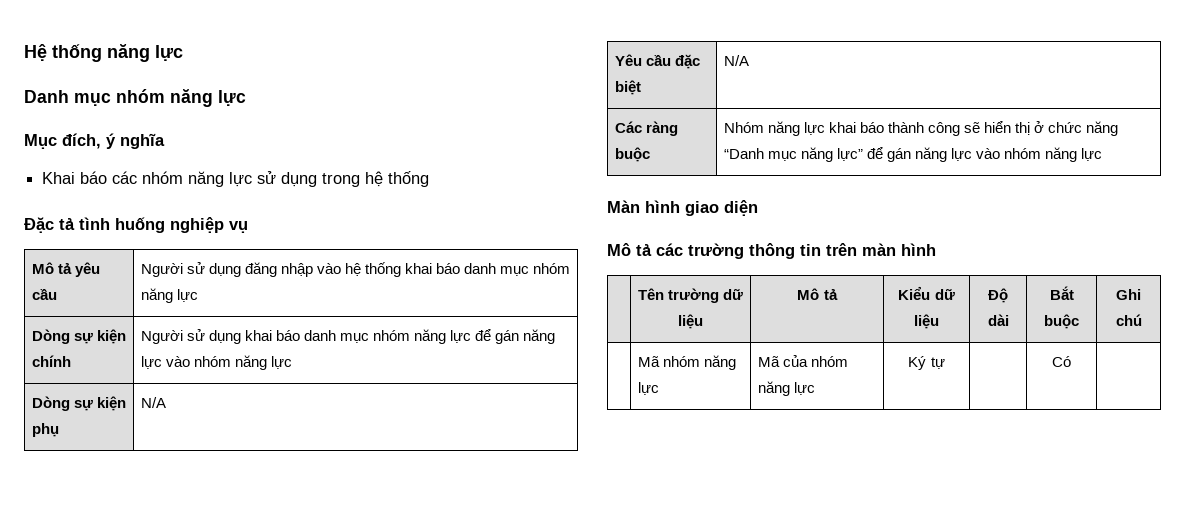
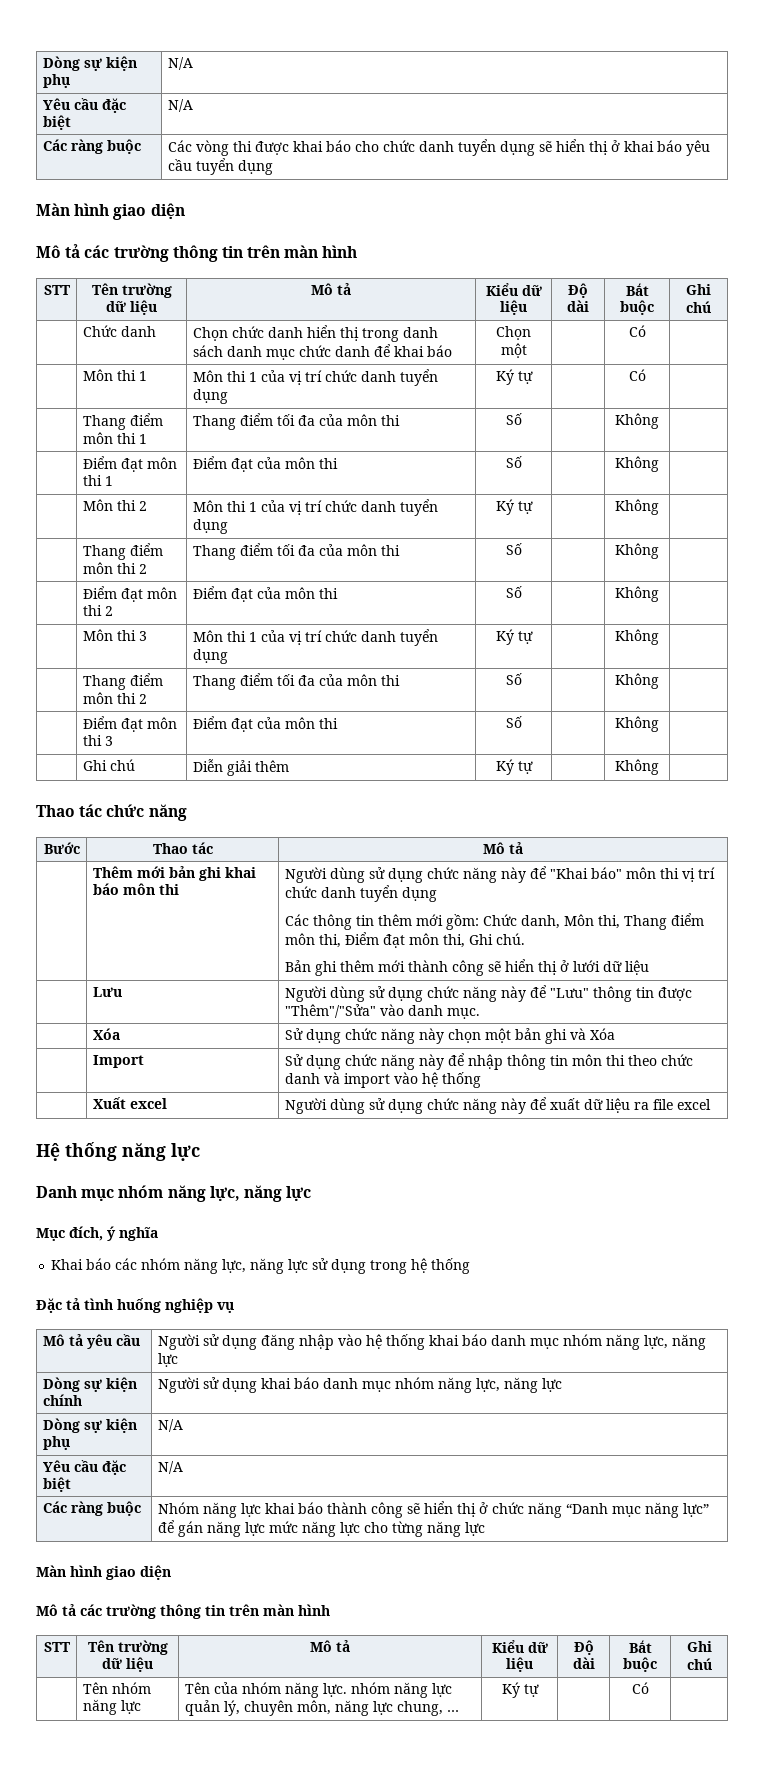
(24, 52) none -> [42,56,137,71] [42,74,70,88] [167,57,193,70] [42,98,126,113] [42,115,71,130] [167,99,193,112] [42,139,141,154] [167,139,710,156] [167,158,273,175] [36,203,185,220] [36,244,358,262] [43,285,70,295] [91,283,172,298] [106,300,157,315] [311,283,351,295] [485,283,542,296] [500,300,527,315] [568,283,588,298] [567,300,589,312] [625,283,649,296] [620,300,654,315] [686,284,711,295] [686,301,711,313] [82,325,156,337] [192,325,438,342] [192,344,452,360] [496,326,531,340] [500,343,527,358] [628,325,646,337] [82,369,147,381] [192,369,438,386] [192,389,228,404] [495,369,533,385] [628,369,646,381] [82,413,163,430] [82,432,147,444] [192,413,400,430] [505,413,522,425] [615,413,659,429] [82,456,177,472] [82,475,113,486] [192,456,338,472] [505,456,522,468] [615,456,659,472] [82,499,147,511] [192,499,438,516] [192,519,228,534] [495,499,533,515] [615,499,659,515] [82,543,163,560] [82,562,147,574] [192,543,400,560] [505,543,522,555] [615,543,659,559] [82,586,177,602] [82,605,113,616] [192,586,338,602] [505,586,522,598] [615,586,659,602] [82,629,147,641] [192,629,438,646] [192,649,228,664] [495,629,533,645] [615,629,659,645] [82,673,163,690] [82,692,147,704] [192,673,400,690] [505,673,522,685] [615,673,659,689] [82,716,177,732] [82,735,113,746] [192,716,338,732] [505,716,522,728] [615,716,659,732] [82,759,135,771] [192,759,289,776] [495,759,533,775] [615,759,659,775] [36,804,187,821] [43,842,80,854] [152,842,213,854] [483,842,523,854] [92,866,256,881] [92,883,179,895] [284,866,715,883] [284,885,437,902] [284,913,704,930] [284,932,525,948] [284,959,649,976] [92,987,122,997] [284,985,692,1002] [284,1004,480,1019] [92,1028,120,1040] [284,1028,615,1044] [92,1055,144,1068] [284,1053,693,1070] [284,1072,481,1088] [92,1097,167,1109] [284,1097,711,1114] Dòng sự kiện phụ | N/A // Yêu cầu đặc biệt | N/A // Các ràng buộc | Các vòng thi được khai báo cho chức danh tuyển dụng sẽ hiển thị ở khai báo yêu cầu tuyển dụng // Màn hình giao diện // Mô tả các trường thông tin trên màn hình // STT | Tên trường dữ liệu | Mô tả | Kiểu dữ liệu | Độ dài | Bắt buộc | Ghi chú // | Chức danh | Chọn chức danh hiển thị trong danh sách danh mục chức danh để khai báo | Chọn một | | Có | // | Môn thi 1 | Môn thi 1 của vị trí chức danh tuyển dụng | Ký tự | | Có | // | Thang điểm môn thi 1 | Thang điểm tối đa của môn thi | Số | | Không | // | Điểm đạt môn thi 1 | Điểm đạt của môn thi | Số | | Không | // | Môn thi 2 | Môn thi 1 của vị trí chức danh tuyển dụng | Ký tự | | Không | // | Thang điểm môn thi 2 | Thang điểm tối đa của môn thi | Số | | Không | // | Điểm đạt môn thi 2 | Điểm đạt của môn thi | Số | | Không | // | Môn thi 3 | Môn thi 1 của vị trí chức danh tuyển dụng | Ký tự | | Không | // | Thang điểm môn thi 2 | Thang điểm tối đa của môn thi | Số | | Không | // | Điểm đạt môn thi 3 | Điểm đạt của môn thi | Số | | Không | // | Ghi chú | Diễn giải thêm | Ký tự | | Không | // Thao tác chức năng // Bước | Thao tác | Mô tả // | Thêm mới bản ghi khai báo môn thi | Người dùng sử dụng chức năng này để "Khai báo" môn thi vị trí chức danh tuyển dụng // Các thông tin thêm mới gồm: Chức danh, Môn thi, Thang điểm môn thi, Điểm đạt môn thi, Ghi chú. // Bản ghi thêm mới thành công sẽ hiển thị ở lưới dữ liệu // | Lưu | Người dùng sử dụng chức năng này để "Lưu" thông tin được "Thêm"/"Sửa" vào danh mục. // | Xóa | Sử dụng chức năng này chọn một bản ghi và Xóa // | Import | Sử dụng chức năng này để nhập thông tin môn thi theo chức danh và import vào hệ thống // | Xuất excel | Người dùng sử dụng chức năng này để xuất dữ liệu ra file excel //
(213, 98) none -> [209,1185,282,1202] lực, năng
(225, 179) none -> [222,1258,285,1274] lực, năng
(173, 295) none -> [643,1334,706,1350] lực, năng
[450,329,556,344] [140,356,231,369] lực để gán năng lực vào nhóm -> [475,1378,500,1392] lực,
[975,148,1042,159] vào nhóm -> [268,1521,423,1537] mức năng lực cho từng
(936, 249) none -> [43,1642,70,1652] STT
[637,355,736,370] [637,382,659,395] [757,356,780,367] Mã nhóm năng lực | Mã -> [82,1682,151,1694] [82,1699,141,1715] [184,1682,210,1694] Tên nhóm năng lực | Tên
[793,382,815,395] lực -> [322,1682,452,1698] [184,1700,459,1716] lực. nhóm năng lực quản lý, chuyên môn, năng lực chung, …

